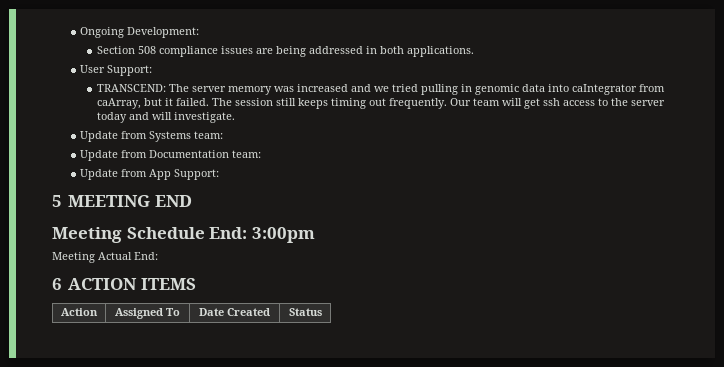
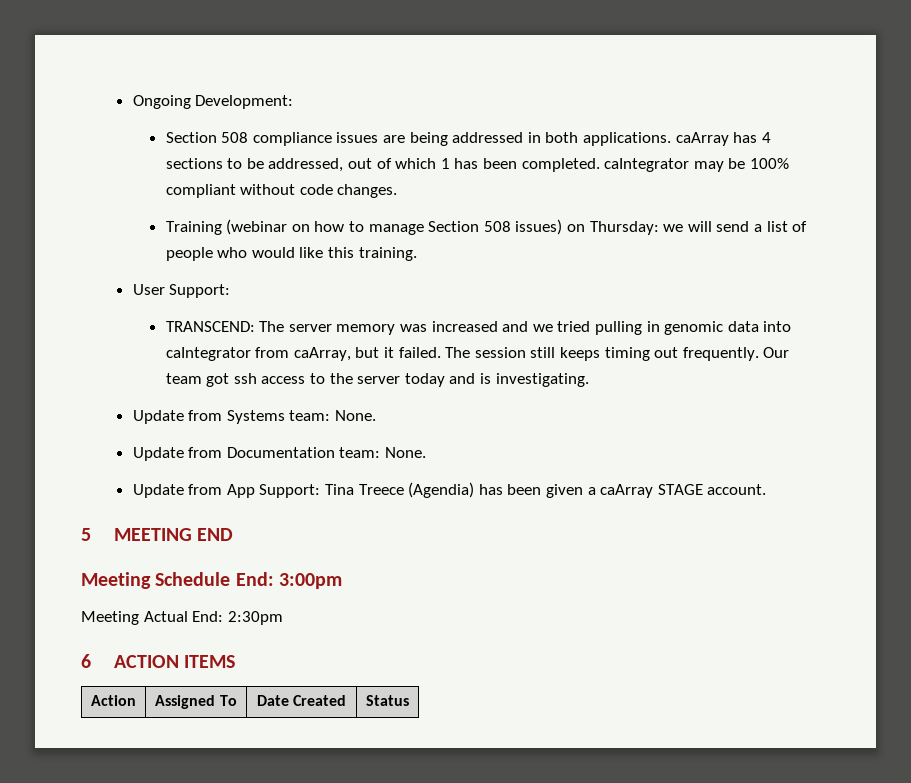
(474, 51) none -> [675,132,771,146] [165,158,789,172] [165,184,398,198] [165,219,808,235] [165,247,417,261] caArray has 4 sections to be addressed, out of which 1 has been completed. caIntegrator may be 100% compliant without code changes. // Training (webinar on how to manage Section 508 issues) on Thursday: we will send a list of people who would like this training.
[501,98,540,109] will get -> [206,373,230,387] got
[151,112,235,123] will investigate. -> [480,373,589,387] is investigating.
(224, 135) none -> [335,410,377,421] None.
(262, 154) none -> [385,447,427,458] None.
(220, 174) none -> [325,482,767,498] Tina Treece (Agendia) has been given a caArray STAGE account.
(158, 256) none -> [227,611,283,625] 2:30pm

